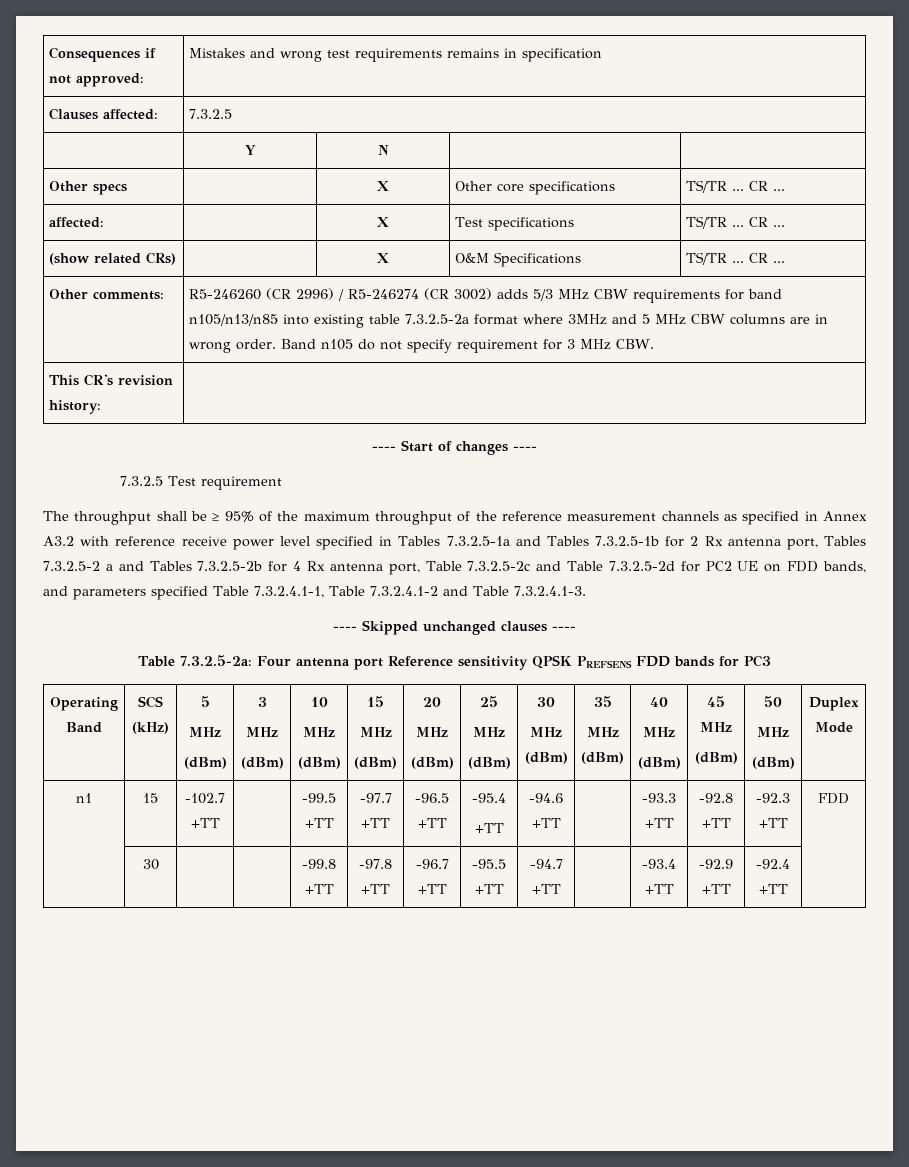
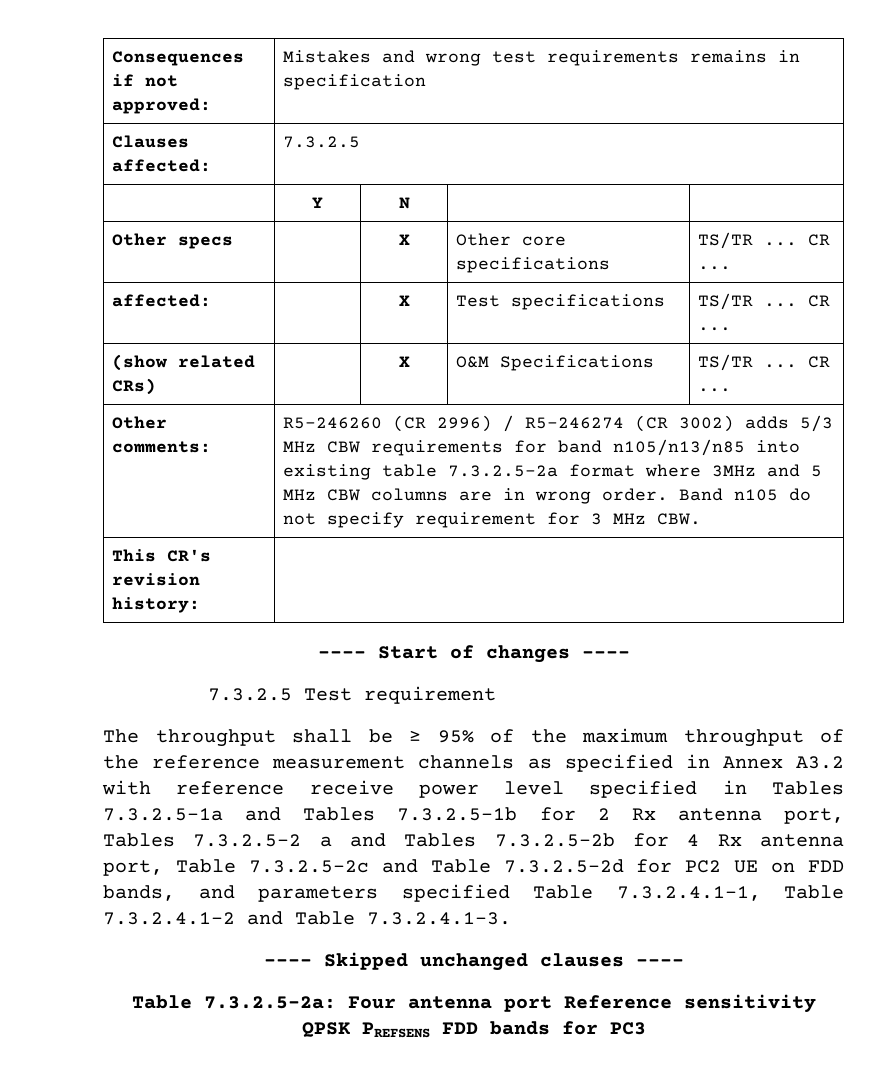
[50,697,118,711] [66,722,102,733] [138,696,163,708] [132,722,169,734] [200,696,210,707] [189,727,221,737] [183,757,227,769] [257,697,267,707] [246,727,278,737] [240,757,284,769] [310,697,328,707] [303,727,335,737] [297,757,341,769] [367,696,384,707] [359,727,392,737] [354,757,397,769] [423,697,441,707] [416,727,448,737] [410,757,454,769] [480,696,498,707] [473,727,505,737] [467,757,511,769] [537,697,555,707] [530,727,562,737] [524,752,568,764] [593,696,612,707] [586,727,619,737] [581,752,624,764] [650,697,668,707] [643,727,675,737] [637,757,681,769] [707,696,725,707] [700,722,732,732] [694,752,738,764] [764,696,782,707] [757,727,789,737] [751,757,795,769] [808,697,859,711] [814,722,853,733] [76,793,92,803] [143,793,158,803] [185,793,225,804] [190,818,220,828] [302,793,336,803] [304,818,334,828] [359,793,392,803] [361,818,390,828] [415,793,449,803] [417,818,447,828] [472,793,506,803] [474,823,504,833] [529,793,563,803] [531,818,561,828] [642,793,676,803] [644,818,674,828] [699,793,733,803] [701,818,731,828] [756,793,790,803] [758,818,788,828] [818,793,849,804] [142,859,159,870] [302,859,336,869] [304,884,334,894] [359,859,392,869] [361,884,390,894] [415,859,449,869] [417,884,447,894] [472,859,506,869] [474,884,504,894] [529,859,563,869] [531,884,561,894] [642,859,676,869] [644,884,674,894] [699,859,733,869] [701,884,731,894] [756,859,790,869] [758,884,788,894] // Operating Band | SCS (kHz) | 5 // MHz // (dBm) | 3 // MHz // (dBm) | 10 // MHz // (dBm) | 15 // MHz // (dBm) | 20 // MHz // (dBm) | 25 // MHz // (dBm) | 30 // MHz (dBm) | 35 // MHz (dBm) | 40 // MHz // (dBm) | 45 MHz // (dBm) | 50 // MHz // (dBm) | Duplex Mode // n1 | 15 | -102.7 +TT | | -99.5 +TT | -97.7 +TT | -96.5 +TT | -95.4 // +TT | -94.6 +TT | | -93.3 +TT | -92.8 +TT | -92.3 +TT | FDD // | 30 | | | -99.8 +TT | -97.8 +TT | -96.7 +TT | -95.5 +TT | -94.7 +TT | | -93.4 +TT | -92.9 +TT | -92.4 +TT | -> (646, 1028) none

